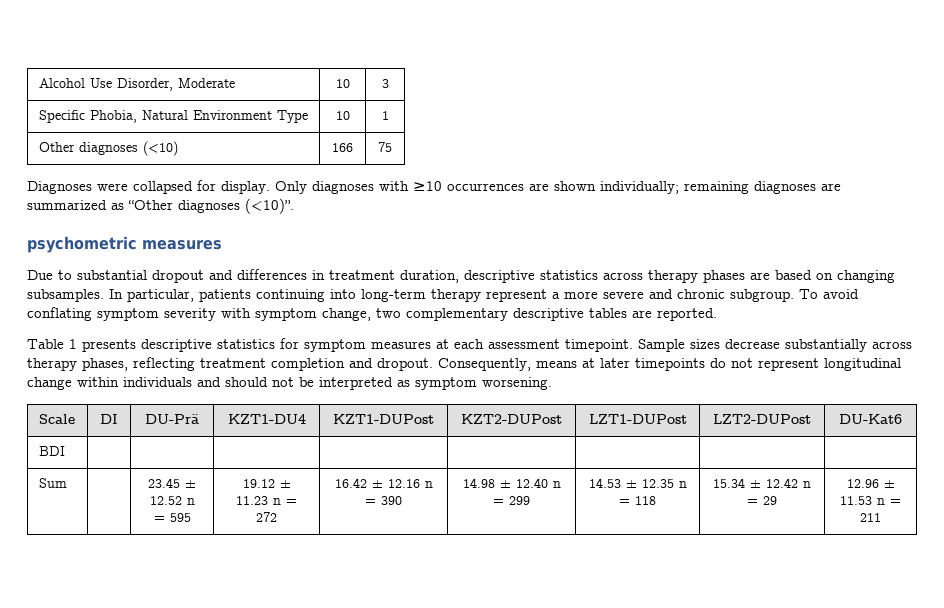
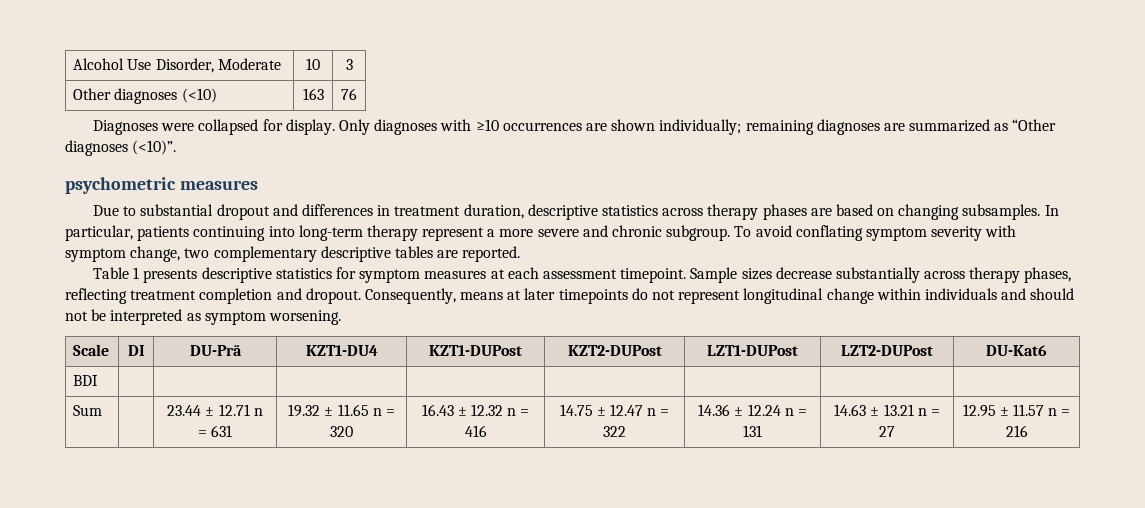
[38,110,308,123] [335,111,350,120] [381,111,389,120] // Specific Phobia, Natural Environment Type | 10 | 1 -> (353, 64) none
[332,143,353,152] [378,142,392,152] 166 | 75 -> [302,88,324,100] [341,88,357,100] 163 | 76
[148,478,196,488] [149,496,195,505] [153,513,191,522] [242,479,291,488] [236,496,297,505] [256,512,277,522] [334,478,433,488] [365,496,402,505] [462,478,561,488] [493,496,530,505] [588,478,687,488] [619,496,656,505] [713,478,811,488] [747,496,777,505] [846,479,895,488] [840,496,901,505] [860,513,881,522] 23.45 ± 12.52 n = 595 | 19.12 ± 11.23 n = 272 | 16.42 ± 12.16 n = 390 | 14.98 ± 12.40 n = 299 | 14.53 ± 12.35 n = 118 | 15.34 ± 12.42 n = 29 | 12.96 ± 11.53 n = 211 -> [167,404,263,416] [197,425,233,437] [288,404,395,417] [330,426,353,437] [421,404,530,416] [464,425,487,437] [559,404,670,416] [603,426,626,437] [698,404,807,416] [743,425,762,437] [834,404,940,416] [879,426,895,437] [962,404,1071,417] [1005,425,1028,437] 23.44 ± 12.71 n = 631 | 19.32 ± 11.65 n = 320 | 16.43 ± 12.32 n = 416 | 14.75 ± 12.47 n = 322 | 14.36 ± 12.24 n = 131 | 14.63 ± 13.21 n = 27 | 12.95 ± 11.57 n = 216

